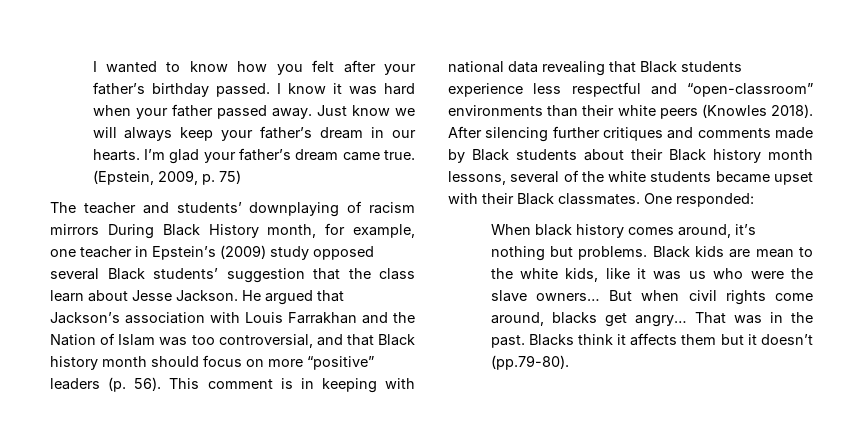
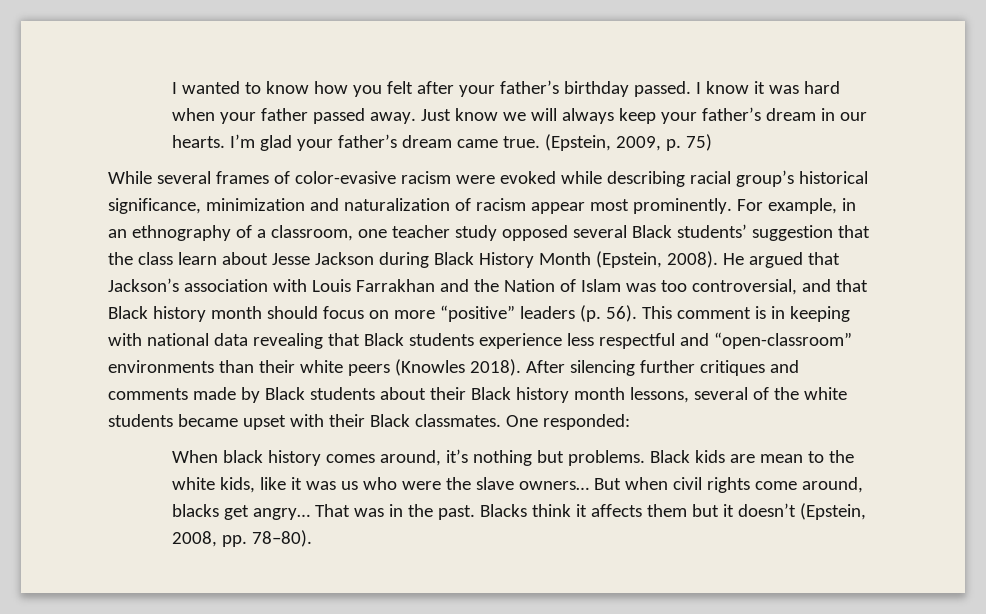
[50,201,415,217] [50,223,415,239] [50,245,266,260] The teacher and students’ downplaying of racism mirrors During Black History month, for example, one teacher in Epstein’s (2009) -> [108,170,868,187] [108,198,856,214] [108,225,450,241] While several frames of color-evasive racism were evoked while describing racial group’s historical significance, minimization and naturalization of racism appear most prominently. For example, in an ethnography of a classroom, one teacher
[176,290,238,302] Jackson. -> [314,251,718,268] Jackson during Black History Month (Epstein, 2008).
[490,355,569,370] (pp.79-80). -> [799,503,866,520] [172,530,313,547] (Epstein, 2008, pp. 78–80).

